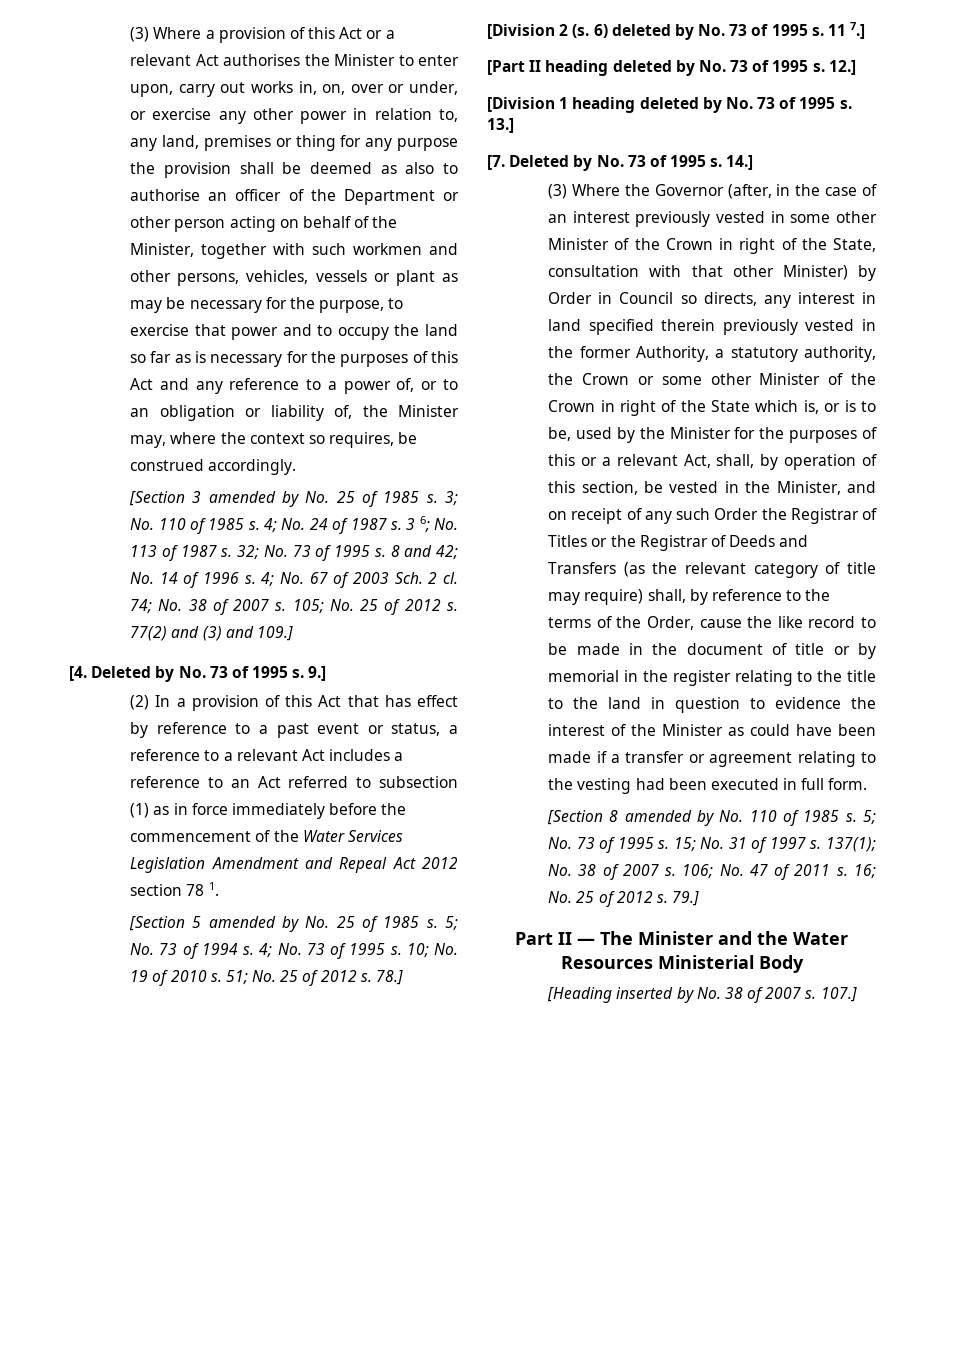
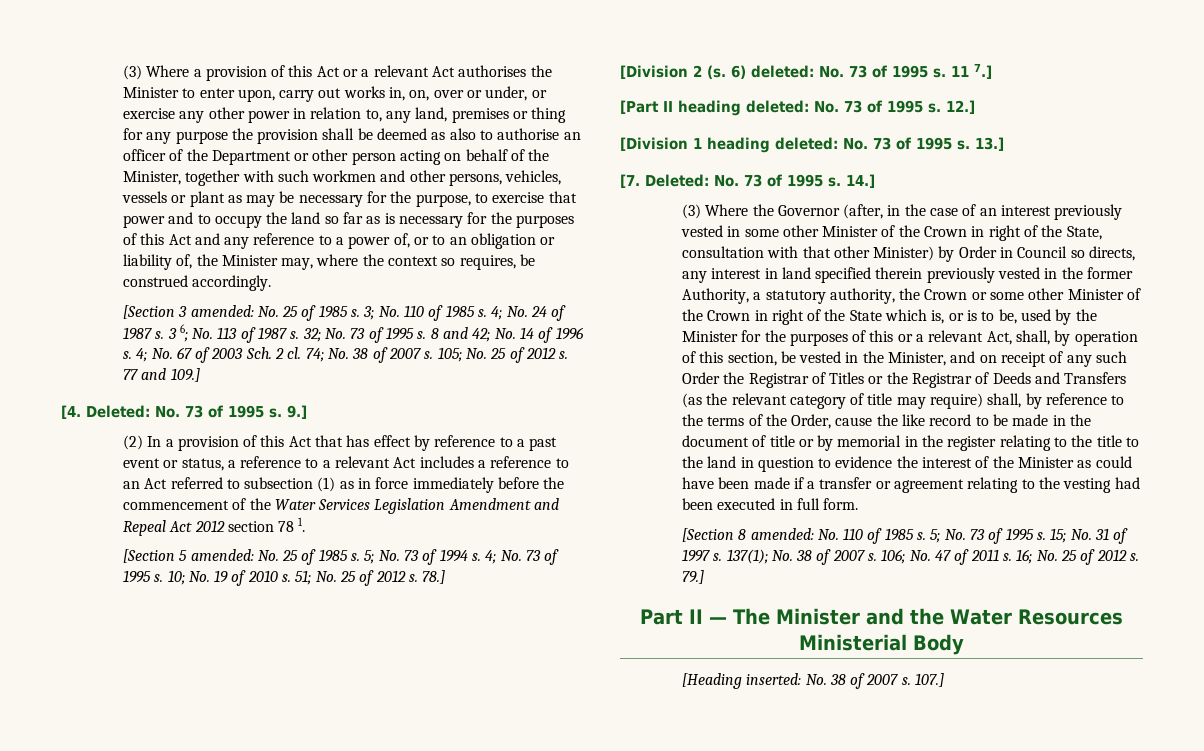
[208,491,300,507] amended by -> [190,305,254,317] amended:
[130,626,222,641] 77(2) and (3) -> [122,369,138,380] 77
[91,666,175,682] Deleted by -> [86,405,150,418] Deleted:
[208,916,300,932] amended by -> [190,549,254,561] amended:
[611,24,694,40] deleted by -> [751,65,814,78] deleted:
[612,60,695,76] deleted by -> [746,100,809,113] deleted:
[639,97,722,113] deleted by -> [775,137,838,150] deleted:
[509,155,593,171] Deleted by -> [645,174,709,187] Deleted:
[624,810,715,826] amended by -> [750,528,814,540] amended:
[616,987,694,1003] inserted by -> [746,673,802,685] inserted:

